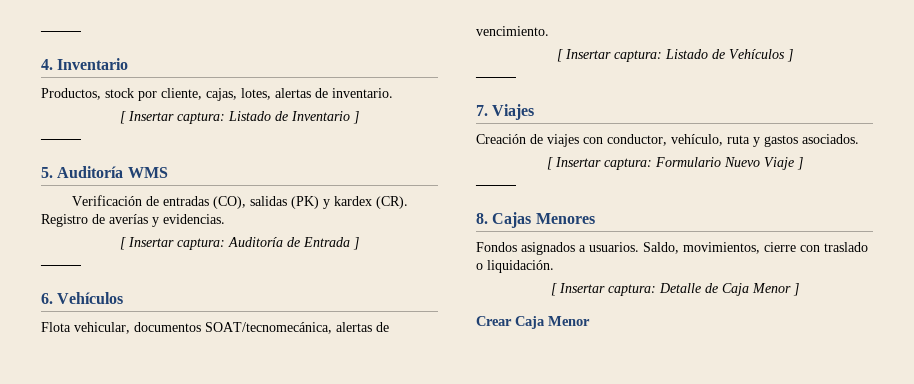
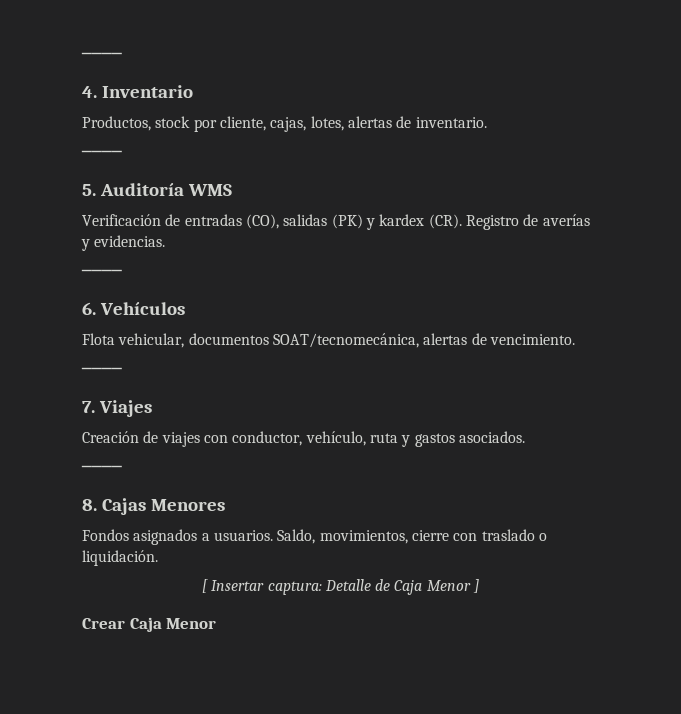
[120,111,359,124] // [ Insertar captura: Listado de Inventario ] -> (487, 122) none
[120,237,359,250] // [ Insertar captura: Auditoría de Entrada ] -> (166, 241) none
[556,49,793,62] // [ Insertar captura: Listado de Vehículos ] -> (575, 339) none
[546,157,803,170] // [ Insertar captura: Formulario Nuevo Viaje ] -> (525, 437) none

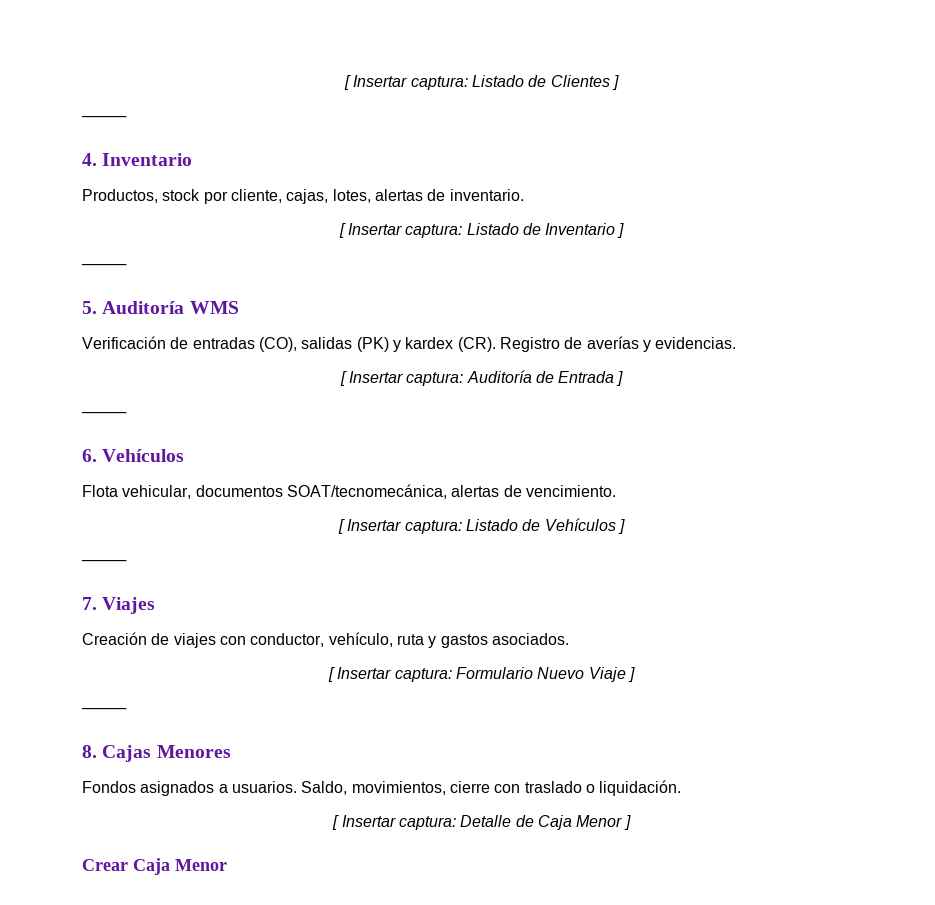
(81, 55) none -> [344,75,619,90] [ Insertar captura: Listado de Clientes ] //
(487, 122) none -> [338,223,625,238] // [ Insertar captura: Listado de Inventario ]
(166, 241) none -> [339,370,624,386] // [ Insertar captura: Auditoría de Entrada ]
(575, 339) none -> [338,518,625,534] // [ Insertar captura: Listado de Vehículos ]
(525, 437) none -> [328,667,635,682] // [ Insertar captura: Formulario Nuevo Viaje ]

